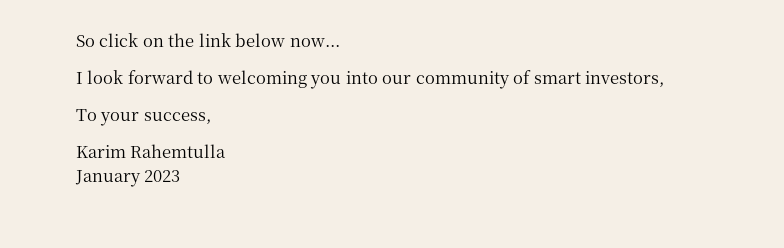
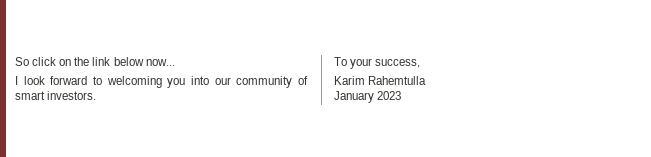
[585,71,665,87] investors, -> [47,91,97,100] investors.

